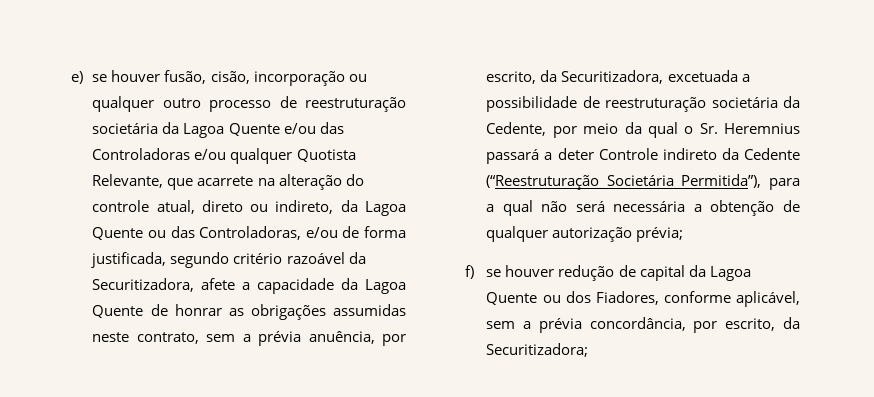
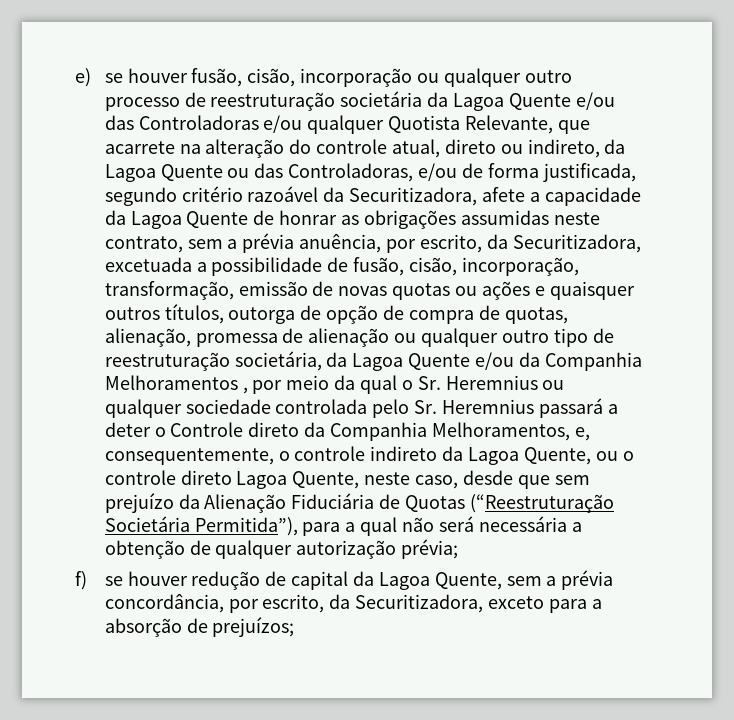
[605,96,800,112] [486,122,547,136] reestruturação societária da Cedente, -> [353,257,579,276] [104,281,635,300] [104,304,568,324] [104,328,614,347] [104,351,642,371] [104,375,248,394] fusão, cisão, incorporação, transformação, emissão de novas quotas ou ações e quaisquer outros títulos, outorga de opção de compra de quotas, alienação, promessa de alienação ou qualquer outro tipo de reestruturação societária, da Lagoa Quente e/ou da Companhia Melhoramentos ,
[486,148,800,164] passará a deter Controle indireto da Cedente -> [542,380,565,390] [104,398,618,418] [104,422,590,441] [104,446,634,465] [104,470,590,489] [104,493,466,513] ou qualquer sociedade controlada pelo Sr. Heremnius passará a deter o Controle direto da Companhia Melhoramentos, e, consequentemente, o controle indireto da Lagoa Quente, ou o controle direto Lagoa Quente, neste caso, desde que sem prejuízo da Alienação Fiduciária de Quotas
[486,291,800,307] Quente ou dos Fiadores, conforme aplicável, -> [434,572,502,590] Quente,
[486,343,589,357] Securitizadora; -> [355,594,602,613] [104,617,295,637] Securitizadora, exceto para a absorção de prejuízos;

